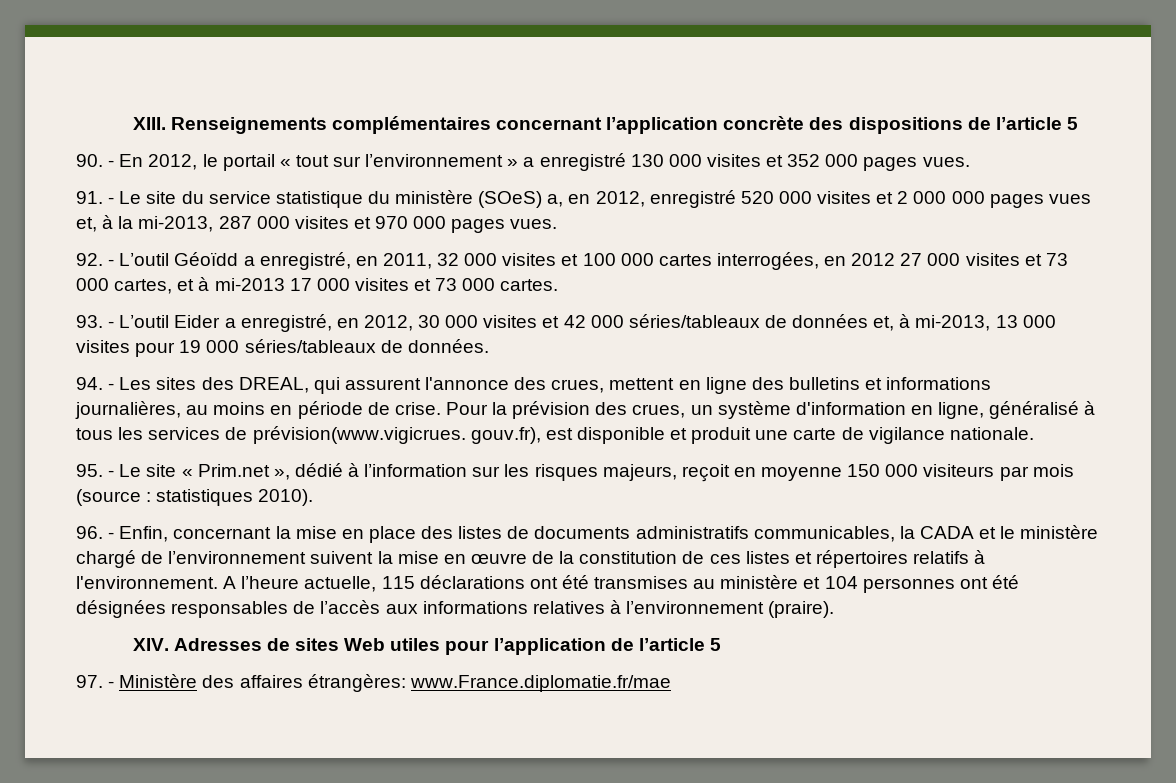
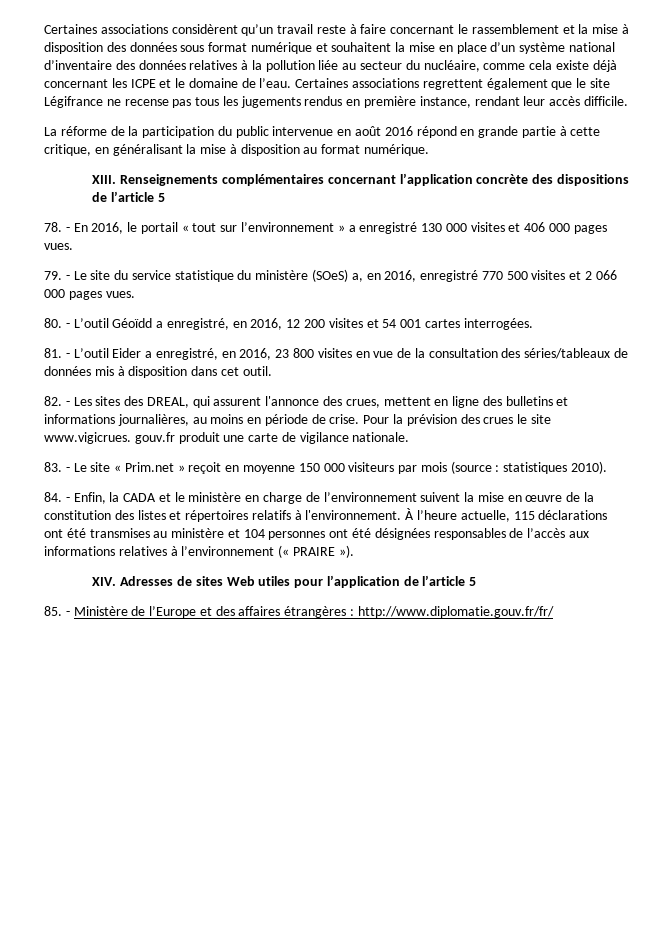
(132, 123) none -> [44,24,629,36] [44,42,615,54] [44,60,617,72] [44,78,610,90] [44,96,628,108] [44,126,601,138] [44,144,430,156] Certaines associations considèrent qu’un travail reste à faire concernant le rassemblement et la mise à disposition des données sous format numérique et souhaitent la mise en place d’un système national d’inventaire des données relatives à la pollution liée au secteur du nucléaire, comme cela existe déjà concernant les ICPE et le domaine de l’eau. Certaines associations regrettent également que le site Légifrance ne recense pas tous les jugements rendus en première instance, rendant leur accès difficile. // La réforme de la participation du public intervenue en août 2016 répond en grande partie à cette critique, en généralisant la mise à disposition au format numérique. //
[76,154,103,167] 90. -> [44,222,62,232] 78.
[148,154,198,170] 2012, -> [91,222,124,234] 2016,
[787,154,970,171] [76,191,103,204] 352 000 pages vues. // 91. -> [524,222,607,234] [44,243,73,250] [44,271,62,280] 406 000 pages vues. // 79.
[595,190,1091,208] [76,215,558,233] [76,253,103,266] 2012, enregistré 520 000 visites et 2 000 000 pages vues et, à la mi-2013, 287 000 visites et 970 000 pages vues. // 92. -> [384,270,617,282] [44,289,135,300] [44,318,62,328] 2016, enregistré 770 500 visites et 2 066 000 pages vues. // 80.
[382,252,1068,270] [76,277,559,294] [76,315,103,328] 2011, 32 000 visites et 100 000 cartes interrogées, en 2012 27 000 visites et 73 000 cartes, et à mi-2013 17 000 visites et 73 000 cartes. // 93. -> [250,318,533,330] [44,348,62,358] 2016, 12 200 visites et 54 001 cartes interrogées. // 81.
[363,314,1056,331] [76,339,489,357] [76,377,103,390] 2012, 30 000 visites et 42 000 séries/tableaux de données et, à mi-2013, 13 000 visites pour 19 000 séries/tableaux de données. // 94. -> [239,348,629,360] [44,366,272,378] [44,396,62,406] 2016, 23 800 visites en vue de la consultation des séries/tableaux de données mis à disposition dans cet outil. // 82.
[632,401,1096,419] [76,426,688,444] crues, un système d'information en ligne, généralisé à tous les services de prévision(www.vigicrues. gouv.fr), est disponible et -> [483,414,551,424] [44,432,175,444] crues le site www.vigicrues. gouv.fr
[76,464,103,477] 95. -> [44,462,62,472] 83.
[273,463,677,481] », dédié à l’information sur les risques majeurs, -> [177,465,185,472] »
[76,526,103,539] 96. -> [44,492,62,502] 84.
[173,526,895,543] concernant la mise en place des listes de documents administratifs communicables, -> (106, 498) none
[76,550,136,568] chargé -> [245,492,303,504] en charge
[682,551,741,564] de ces -> [114,510,134,520] des
[223,576,237,589] A -> [405,508,415,520] À
[768,601,835,618] (praire). -> [278,545,354,558] (« PRAIRE »).
[76,675,103,688] 97. -> [44,606,62,616] 85.
[202,674,671,692] des affaires étrangères: www.France.diplomatie.fr/mae -> [131,606,554,618] de l’Europe et des affaires étrangères : http://www.diplomatie.gouv.fr/fr/

